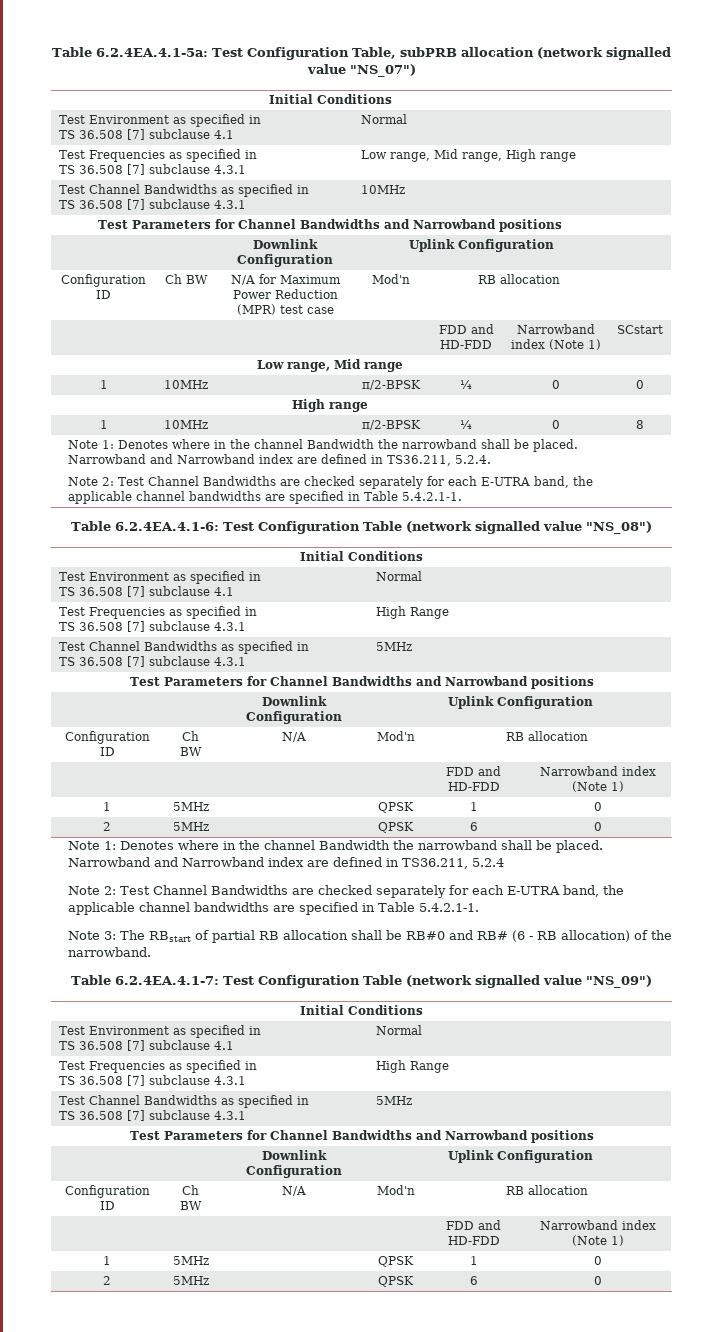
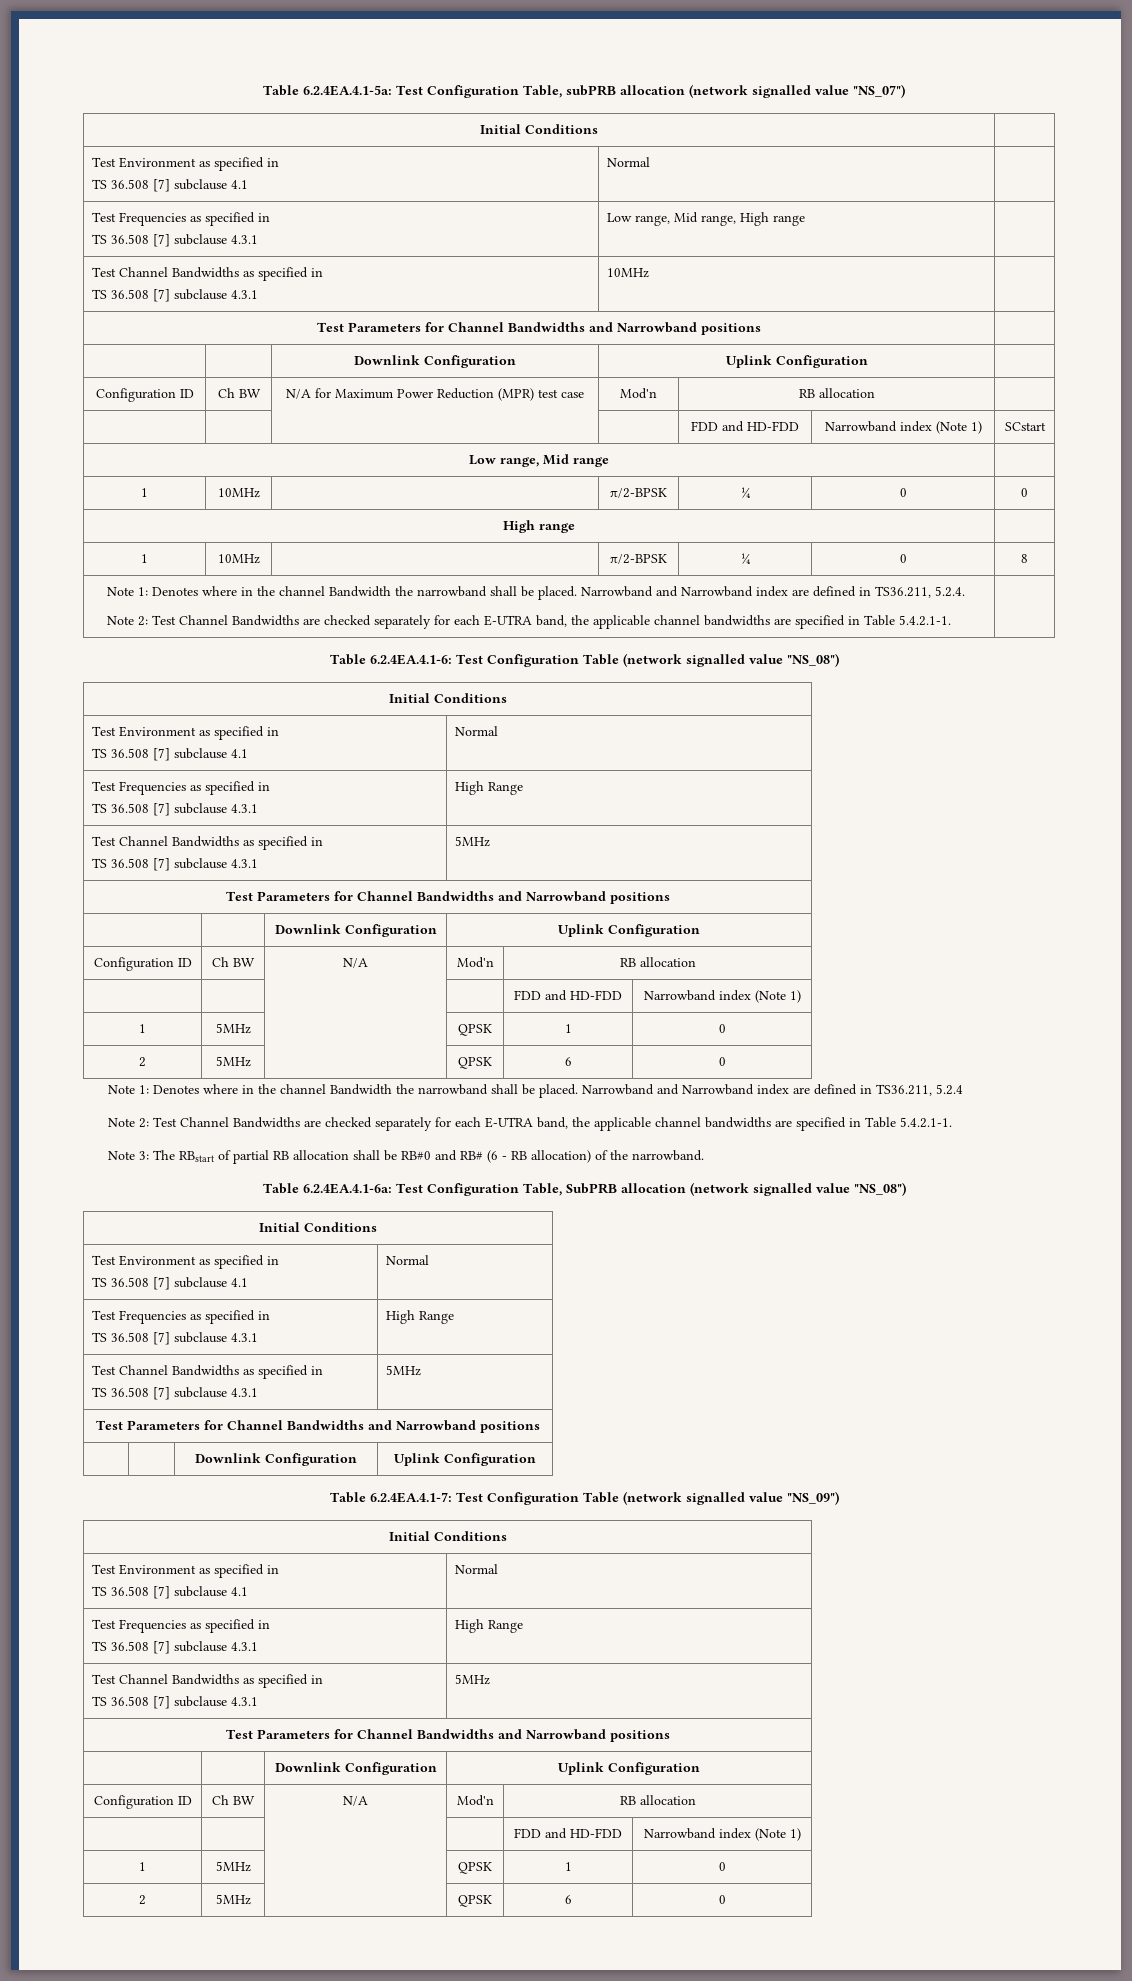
(151, 952) none -> [262,1182,906,1196] [259,1222,377,1232] [92,1255,280,1269] [92,1277,249,1290] [386,1255,430,1265] [92,1310,271,1324] [92,1332,259,1345] [386,1310,455,1324] [92,1365,324,1379] [92,1387,259,1400] [386,1365,422,1376] [96,1420,540,1433] [195,1453,357,1466] [394,1453,536,1466] // Table 6.2.4EA.4.1-6a: Test Configuration Table, SubPRB allocation (network signalled value "NS_08") // Initial Conditions // Test Environment as specified in // TS 36.508 [7] subclause 4.1 | Normal // Test Frequencies as specified in // TS 36.508 [7] subclause 4.3.1 | High Range // Test Channel Bandwidths as specified in // TS 36.508 [7] subclause 4.3.1 | 5MHz // Test Parameters for Channel Bandwidths and Narrowband positions // | | Downlink Configuration | Uplink Configuration

